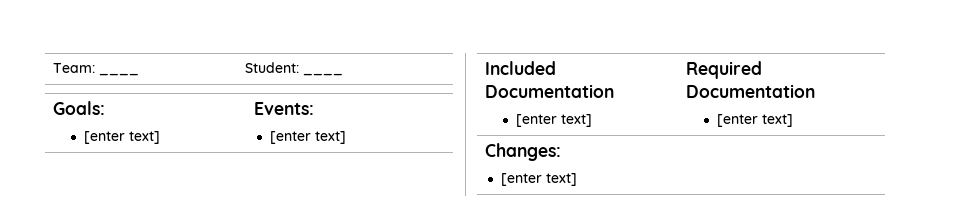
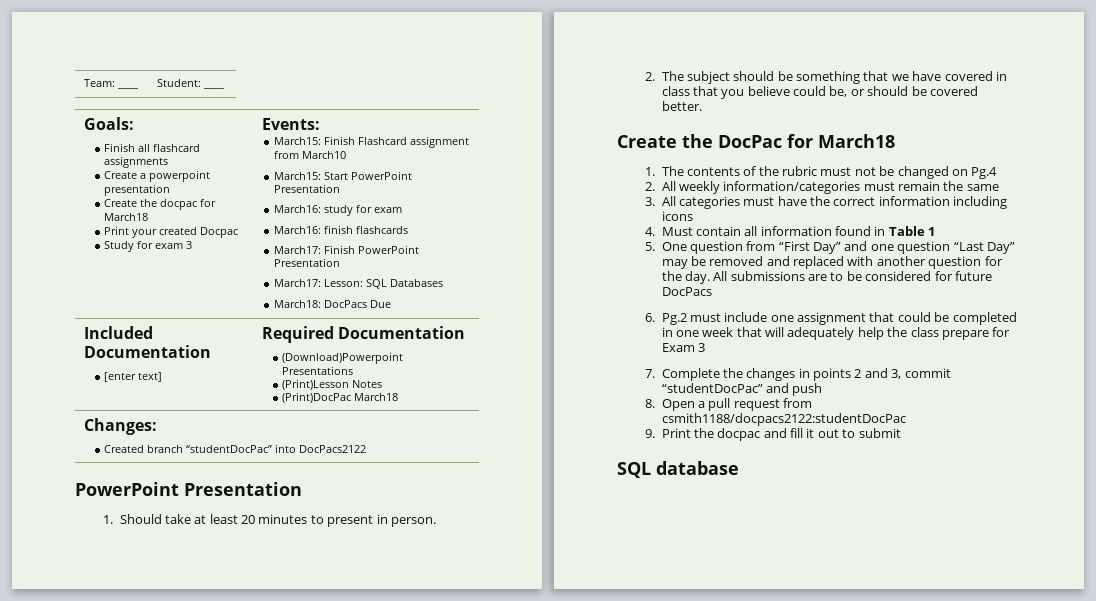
[83,131,160,144] [254,102,315,115] [269,131,346,144] [enter text] | Events: // [enter text] -> [104,143,201,152] [104,156,169,168] [104,170,211,182] [104,184,171,196] [104,199,217,210] [104,213,149,221] [104,226,239,238] [104,241,193,252] [261,118,320,130] [273,136,469,148] [273,151,346,159] [273,171,412,180] [273,184,340,193] [273,205,402,216] [273,225,408,234] [273,245,419,254] [273,258,340,267] [273,279,443,289] [273,300,391,308] Finish all flashcard assignments // Create a powerpoint presentation // Create the docpac for March18 // Print your created Docpac // Study for exam 3 | Events: // March15: Finish Flashcard assignment from March10 // March15: Start PowerPoint Presentation // March16: study for exam // March16: finish flashcards // March17: Finish PowerPoint Presentation // March17: Lesson: SQL Databases // March18: DocPacs Due
[716,114,793,127] [485,143,562,161] [500,173,577,186] [enter text] // Changes: // [enter text] -> [282,352,404,364] [282,366,354,375] [282,379,383,390] [282,392,399,403] [83,418,157,435] [104,444,367,453] [75,482,302,496] [103,514,436,527] [645,71,1007,84] [661,86,978,99] [661,101,702,111] [617,134,895,148] [645,166,998,179] [645,181,999,194] [645,196,1008,209] [661,211,693,221] [645,226,936,236] [645,241,1015,254] [661,256,1003,269] [661,271,992,284] [661,287,712,296] [645,312,1017,325] [661,327,1011,340] [661,343,705,352] [645,368,951,381] [661,383,823,396] [645,398,813,411] [661,413,906,426] [645,428,901,441] [617,461,739,478] (Download)Powerpoint Presentations // (Print)Lesson Notes // (Print)DocPac March18 // Changes: // Created branch “studentDocPac” into DocPacs2122 // PowerPoint Presentation // 1. Should take at least 20 minutes to present in person. // 2. The subject should be something that we have covered in class that you believe could be, or should be covered better. // Create the DocPac for March18 // 1. The contents of the rubric must not be changed on Pg.4 // 2. All weekly information/categories must remain the same // 3. All categories must have the correct information including icons // 4. Must contain all information found in Table 1 // 5. One question from “First Day” and one question “Last Day” may be removed and replaced with another question for the day. All submissions are to be considered for future DocPacs // 6. Pg.2 must include one assignment that could be completed in one week that will adequately help the class prepare for Exam 3 // 7. Complete the changes in points 2 and 3, commit “studentDocPac” and push // 8. Open a pull request from csmith1188/docpacs2122:studentDocPac // 9. Print the docpac and fill it out to submit // SQL database

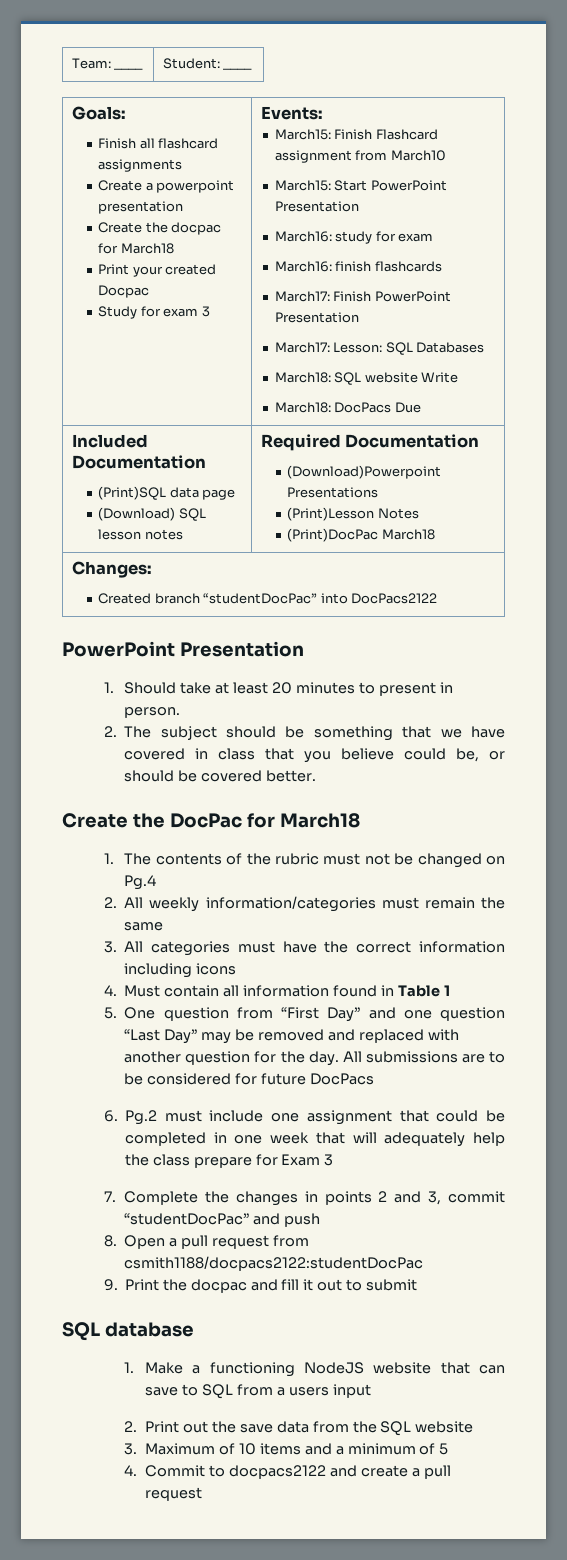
(443, 283) none -> [274,372,459,385] // March18: SQL website Write
[104,372,163,382] [enter text] -> [98,486,236,500] [98,507,206,521] [98,529,183,540] (Print)SQL data page // (Download) SQL lesson notes
(739, 468) none -> [124,1362,505,1377] [145,1384,371,1399] [124,1421,474,1436] [124,1443,449,1455] [124,1465,451,1479] [145,1487,203,1501] // 1. Make a functioning NodeJS website that can save to SQL from a users input // 2. Print out the save data from the SQL website // 3. Maximum of 10 items and a minimum of 5 // 4. Commit to docpacs2122 and create a pull request

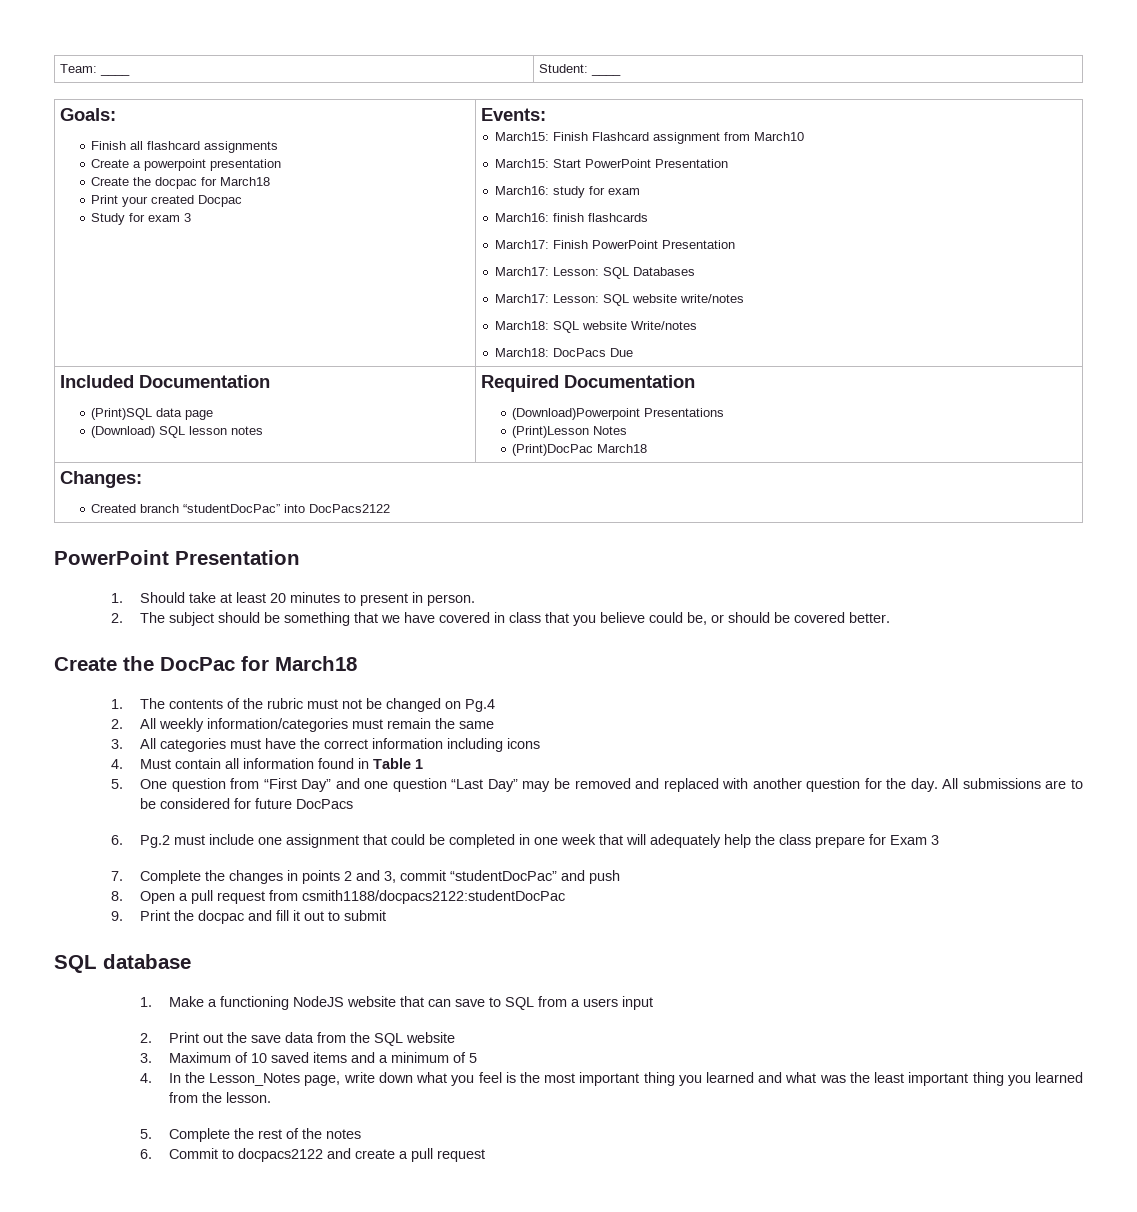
(485, 347) none -> [495,294,745,306] // March17: Lesson: SQL website write/notes
[421,372,459,383] Write -> [631,321,698,330] Write/notes
(256, 1449) none -> [270,1052,309,1063] saved
(138, 1470) none -> [168,1072,1084,1086] [168,1092,271,1103] [140,1128,361,1142] [140,1149,153,1159] In the Lesson_Notes page, write down what you feel is the most important thing you learned and what was the least important thing you learned from the lesson. // 5. Complete the rest of the notes // 6.

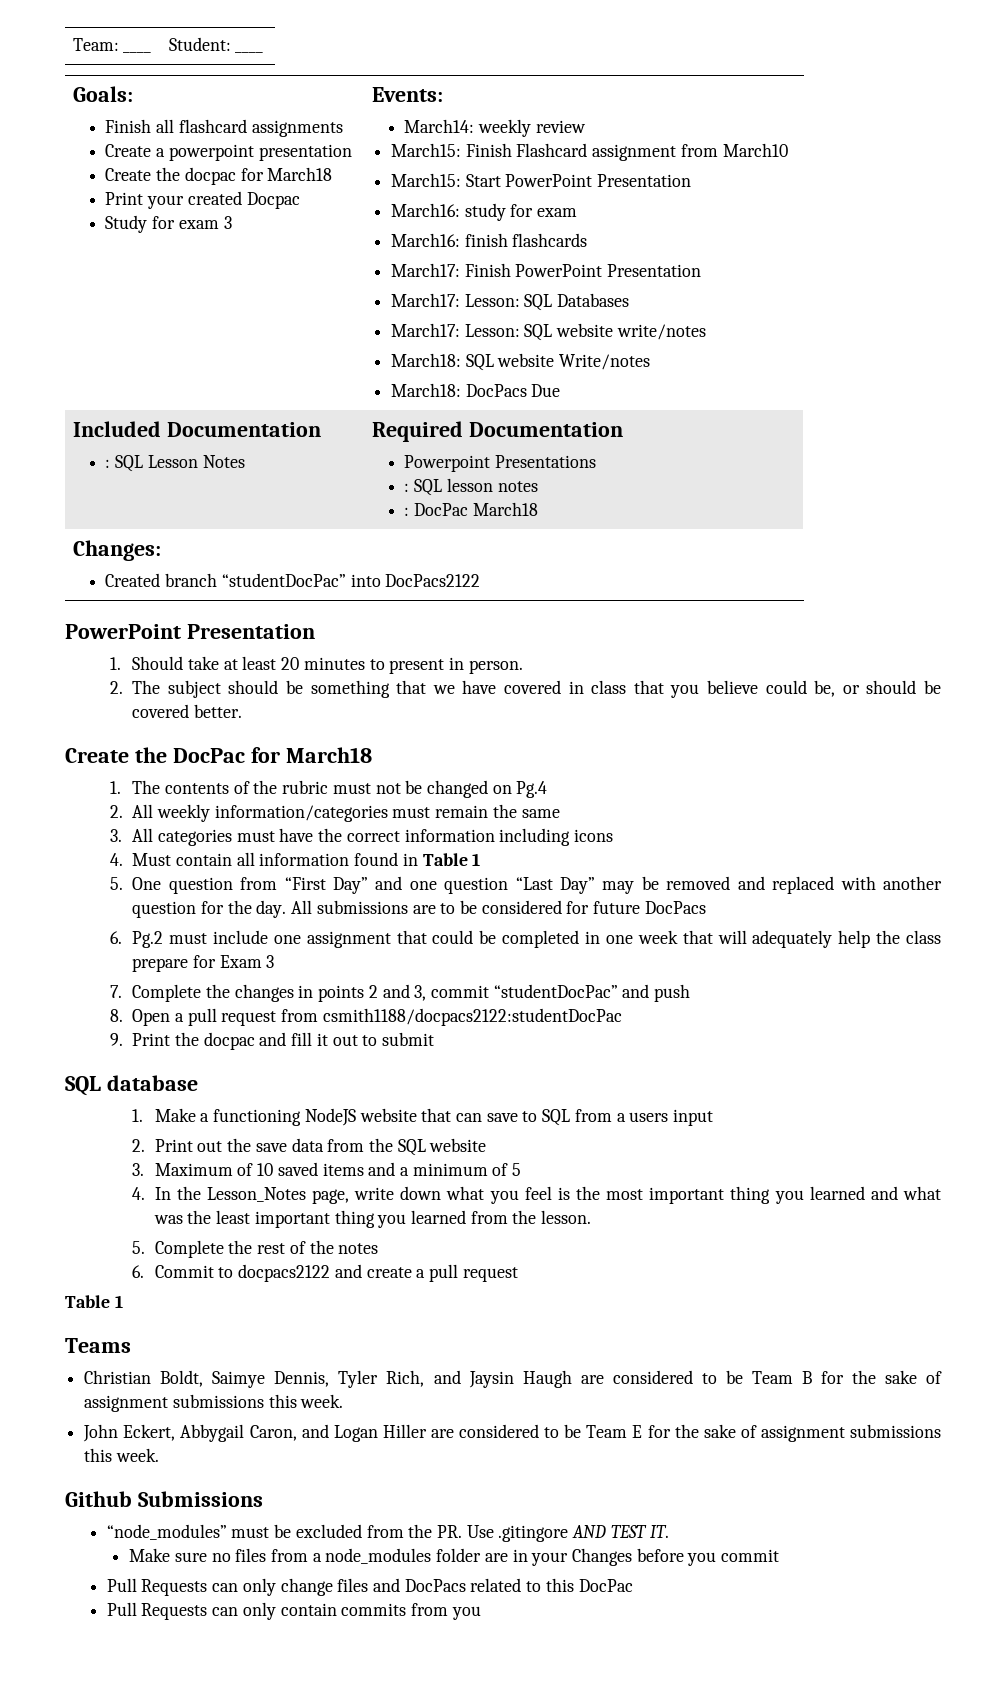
(546, 114) none -> [404,119,586,137] // March14: weekly review
[91,408,214,420] [91,426,264,438] (Print)SQL data page // (Download) SQL lesson notes -> [105,455,245,472] : SQL Lesson Notes
[512,408,641,420] (Download)Powerpoint -> [404,455,491,472] Powerpoint
[512,426,628,438] [512,444,594,456] (Print)Lesson Notes // (Print)DocPac -> [404,478,538,496] [404,503,469,516] : SQL lesson notes // : DocPac
(485, 1155) none -> [65,1295,123,1308] [65,1338,131,1353] [84,1370,942,1388] [84,1394,344,1412] [83,1424,941,1442] [84,1448,159,1462] [65,1491,263,1507] [106,1524,669,1542] [129,1548,780,1566] [106,1578,633,1596] [106,1602,481,1620] // Table 1 // Teams // Christian Boldt, Saimye Dennis, Tyler Rich, and Jaysin Haugh are considered to be Team B for the sake of assignment submissions this week. // John Eckert, Abbygail Caron, and Logan Hiller are considered to be Team E for the sake of assignment submissions this week. // Github Submissions // “node_modules” must be excluded from the PR. Use .gitingore AND TEST IT. // Make sure no files from a node_modules folder are in your Changes before you commit // Pull Requests can only change files and DocPacs related to this DocPac // Pull Requests can only contain commits from you

